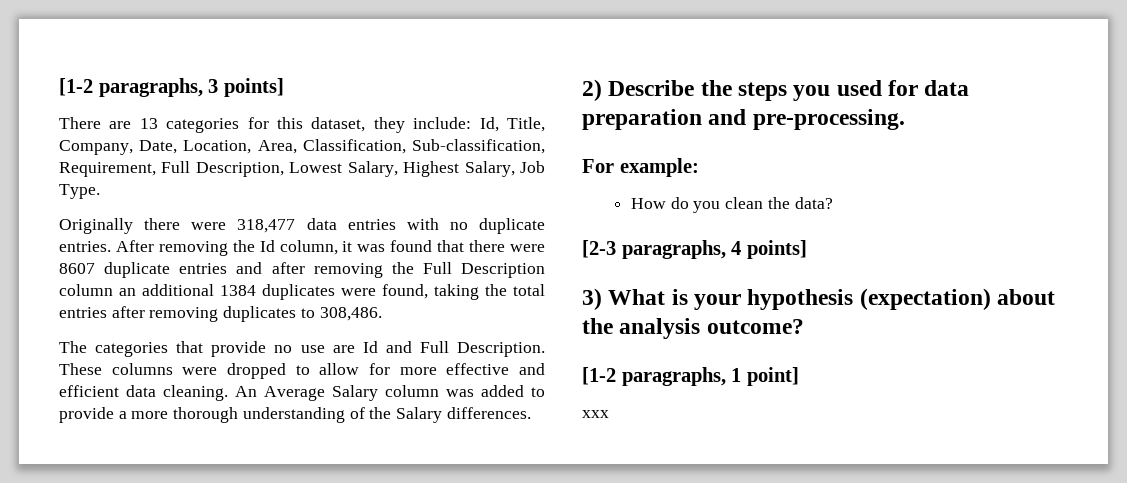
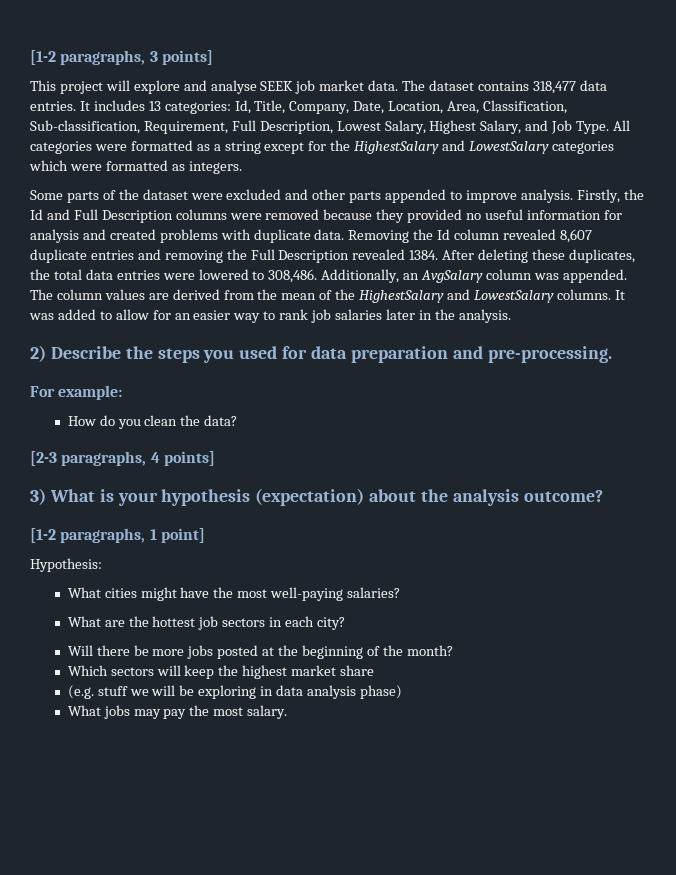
[59,117,472,133] There are 13 categories for this dataset, they include: -> [30,80,607,94] [30,100,231,114] This project will explore and analyse SEEK job market data. The dataset contains 318,477 data entries. It includes 13 categories:
(515, 169) none -> [525,120,549,131] and
[59,218,545,234] [59,240,546,256] [59,263,95,274] // Originally there were 318,477 data entries with no duplicate entries. After removing the Id column, it was found that there were 8607 -> [613,120,631,131] [30,140,614,154] [29,160,242,174] [30,189,644,203] [30,209,622,223] [30,229,592,243] All categories were formatted as a string except for the HighestSalary and LowestSalary categories which were formatted as integers. // Some parts of the dataset were excluded and other parts appended to improve analysis. Firstly, the Id and Full Description columns were removed because they provided no useful information for analysis and created problems with duplicate data. Removing the Id column revealed 8,607
[271,262,305,274] after -> (161, 254) none
[59,284,545,300] [59,306,382,322] [59,341,546,357] [59,363,545,379] [59,385,545,401] [59,407,531,423] column an additional 1384 duplicates were found, taking the total entries after removing duplicates to 308,486. // The categories that provide no use are Id and Full Description. These columns were dropped to allow for more effective and efficient data cleaning. An Average Salary column was added to provide a more thorough understanding of the Salary differences. -> [352,249,635,263] [30,269,627,283] [30,289,625,303] [29,309,511,323] revealed 1384. After deleting these duplicates, the total data entries were lowered to 308,486. Additionally, an AvgSalary column was appended. The column values are derived from the mean of the HighestSalary and LowestSalary columns. It was added to allow for an easier way to rank job salaries later in the analysis.
[582,410,609,418] xxx -> [30,558,102,572] [67,587,401,601] [67,616,346,630] [67,645,453,659] [67,665,375,679] [67,685,402,699] [67,705,288,719] Hypothesis: // What cities might have the most well-paying salaries? // What are the hottest job sectors in each city? // Will there be more jobs posted at the beginning of the month? // Which sectors will keep the highest market share // (e.g. stuff we will be exploring in data analysis phase) // What jobs may pay the most salary.

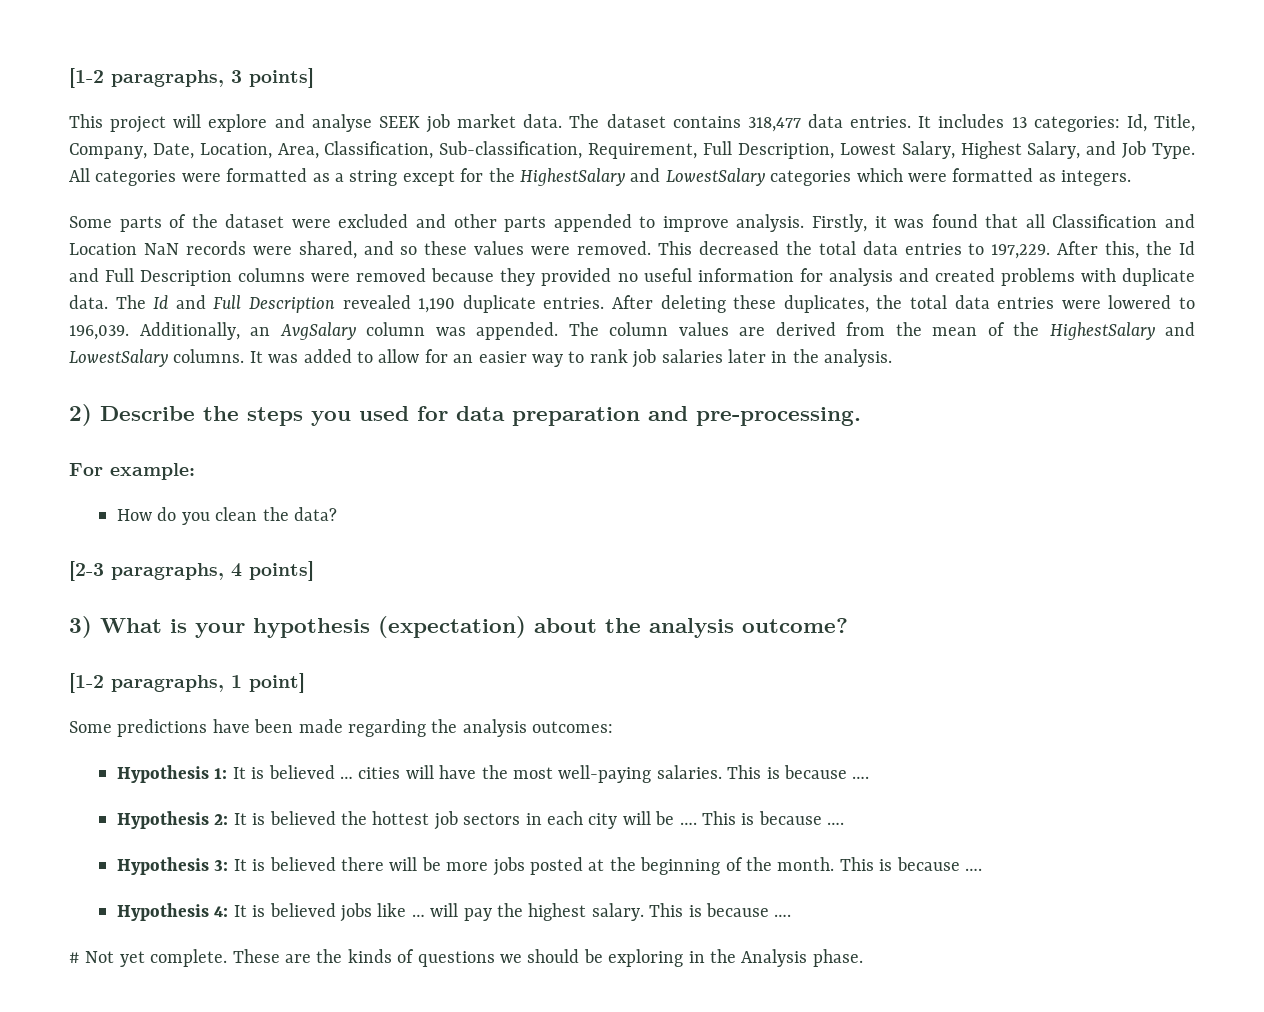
(620, 196) none -> [874,214,1195,228] [69,241,1140,259] it was found that all Classification and Location NaN records were shared, and so these values were removed. This decreased the total data entries to 197,229. After this,
[348,229,592,243] [30,249,439,263] Removing the Id column revealed 8,607 duplicate entries and removing the Full Description revealed 1384. -> [115,295,605,313] The Id and Full Description revealed 1,190 duplicate entries.
[268,269,318,283] 308,486. -> [69,325,129,340] 196,039.
[30,558,102,572] [67,587,401,601] [67,616,125,627] Hypothesis: // What cities might have the most well-paying salaries? // What are -> [69,719,614,737] [116,765,870,783] [116,811,336,829] Some predictions have been made regarding the analysis outcomes: // Hypothesis 1: It is believed … cities will have the most well-paying salaries. This is because …. // Hypothesis 2: It is believed
[317,617,346,630] [67,645,130,656] city? // Will there -> [588,811,845,829] [116,857,418,875] city will be …. This is because …. // Hypothesis 3: It is believed there will
[406,645,453,656] [67,665,375,679] [67,685,402,699] [67,705,288,719] month? // Which sectors will keep the highest market share // (e.g. stuff we will be exploring in data analysis phase) // What jobs may pay the most salary. -> [777,857,982,871] [116,903,792,922] [69,949,863,967] month. This is because …. // Hypothesis 4: It is believed jobs like … will pay the highest salary. This is because …. // # Not yet complete. These are the kinds of questions we should be exploring in the Analysis phase.

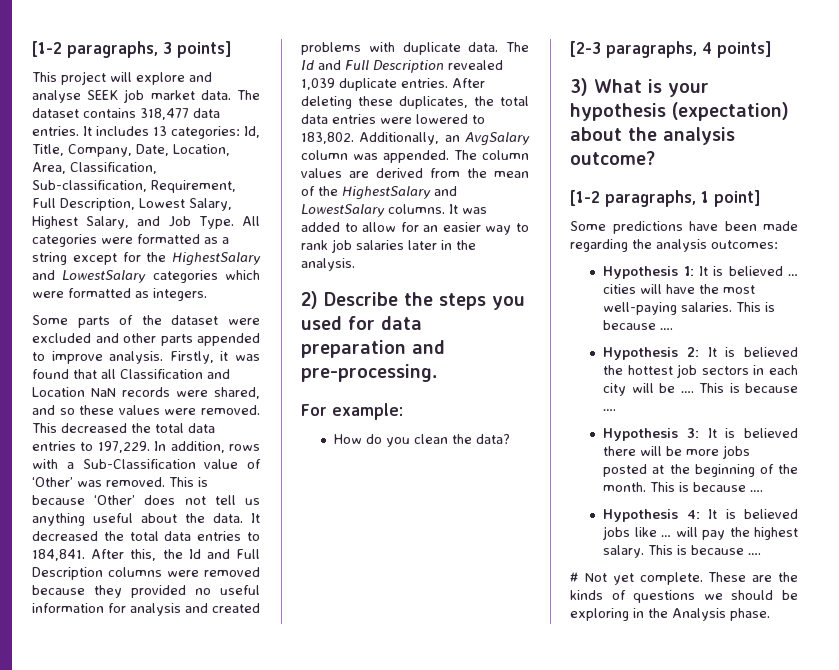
(1051, 251) none -> [154,441,260,453] [32,459,261,469] [32,477,208,487] [32,495,260,505] [32,513,260,526] [32,531,260,541] [32,549,85,561] In addition, rows with a Sub-Classification value of ‘Other’ was removed. This is because ‘Other’ does not tell us anything useful about the data. It decreased the total data entries to 184,841.
[418,298,456,313] 1,190 -> [301,78,335,90] 1,039
[69,325,129,340] 196,039. -> [301,132,354,144] 183,802.

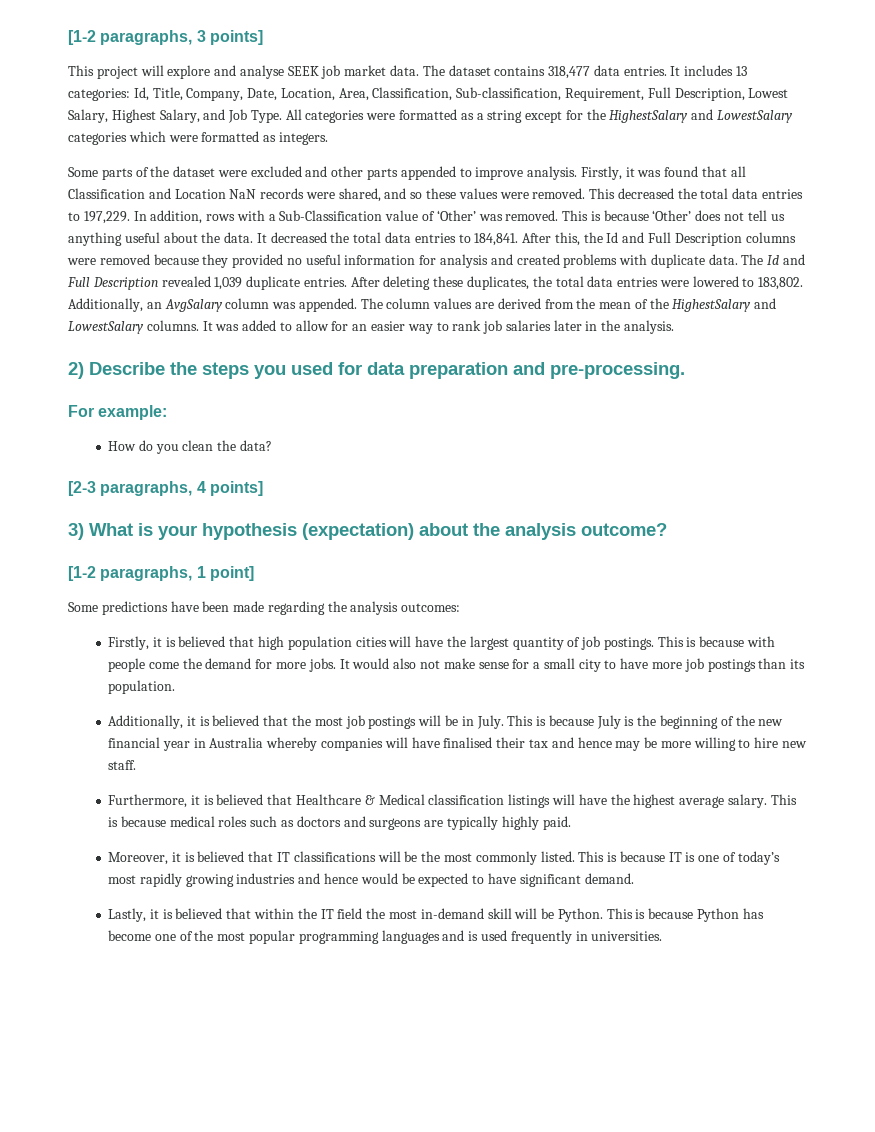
[603,266,798,279] [603,284,756,294] [603,302,776,315] [603,320,674,330] [603,347,798,360] [603,364,798,378] [603,383,798,396] [603,409,617,411] [603,428,798,441] [603,445,751,459] [603,464,798,477] [603,482,764,492] [603,509,798,522] [603,526,726,540] Hypothesis 1: It is believed … cities will have the most well-paying salaries. This is because …. // Hypothesis 2: It is believed the hottest job sectors in each city will be …. This is because …. // Hypothesis 3: It is believed there will be more jobs posted at the beginning of the month. This is because …. // Hypothesis 4: It is believed jobs like … will pay -> [108,636,775,650] [108,658,806,672] [108,680,176,694] [108,715,784,729] [108,737,807,751] [108,760,137,770] [108,794,607,808] Firstly, it is believed that high population cities will have the largest quantity of job postings. This is because with people come the demand for more jobs. It would also not make sense for a small city to have more job postings than its population. // Additionally, it is believed that the most job postings will be in July. This is because July is the beginning of the new financial year in Australia whereby companies will have finalised their tax and hence may be more willing to hire new staff. // Furthermore, it is believed that Healthcare & Medical classification listings will have
(798, 533) none -> [679,796,725,808] average
[748,553,762,555] [570,572,798,585] [570,590,798,603] [570,608,770,621] …. // # Not yet complete. These are the kinds of questions we should be exploring in the Analysis phase. -> [169,816,571,830] [108,851,780,865] [108,873,634,887] [108,908,764,922] [108,930,663,944] medical roles such as doctors and surgeons are typically highly paid. // Moreover, it is believed that IT classifications will be the most commonly listed. This is because IT is one of today’s most rapidly growing industries and hence would be expected to have significant demand. // Lastly, it is believed that within the IT field the most in-demand skill will be Python. This is because Python has become one of the most popular programming languages and is used frequently in universities.

